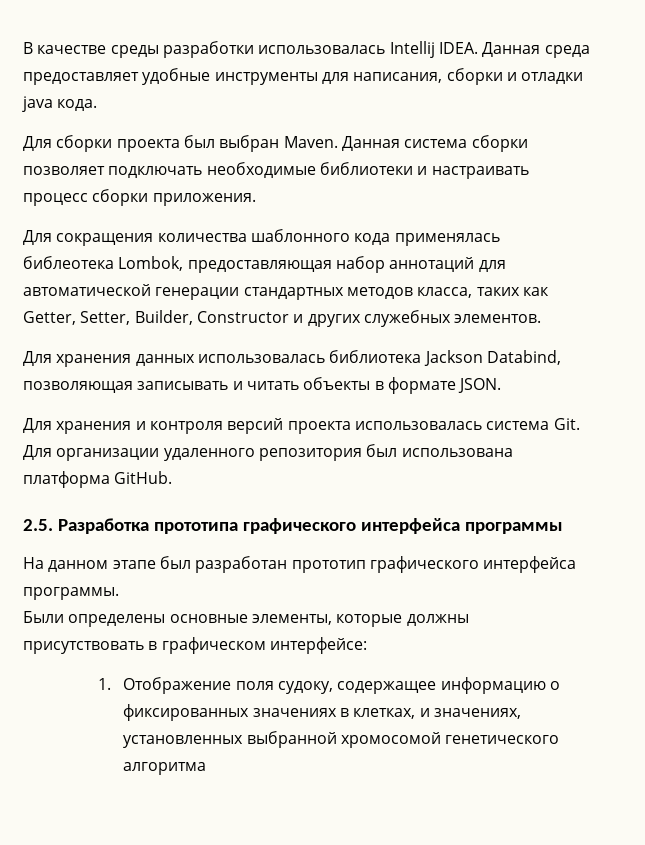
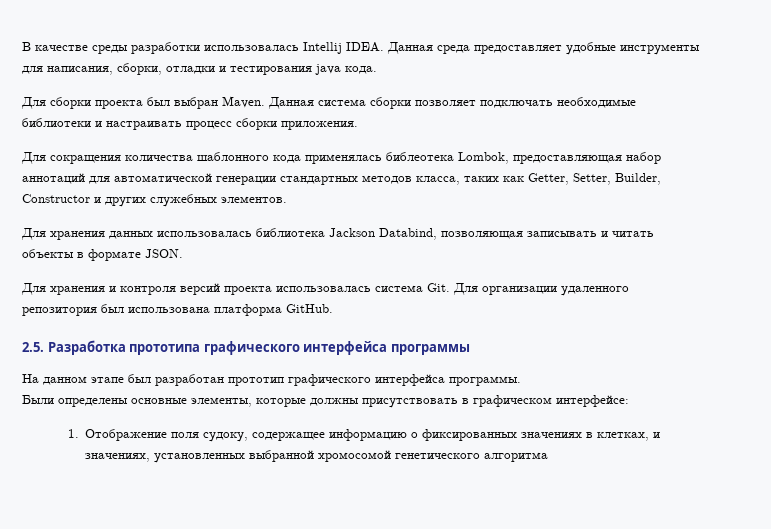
[446,68,584,85] сборки и отладки -> [117,63,312,75] сборки, отладки и тестирования

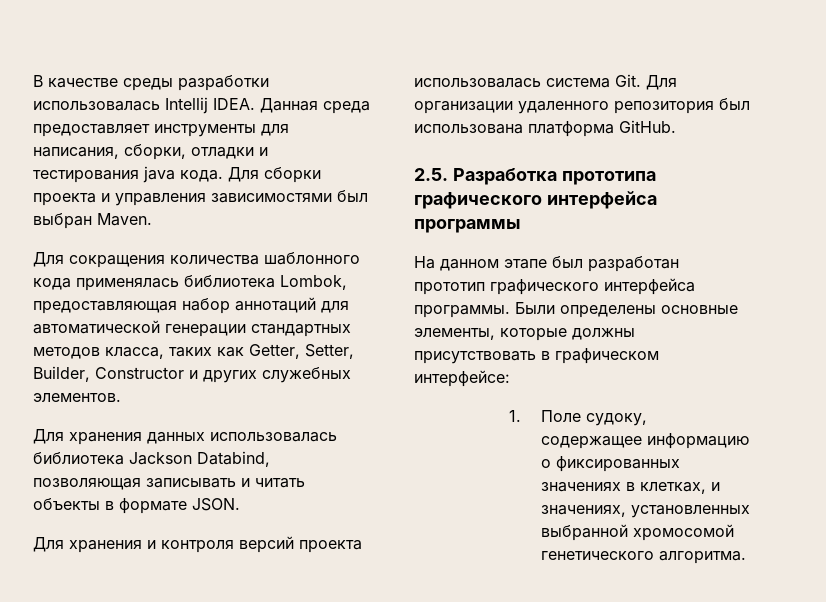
[566,42,616,55] удобные -> (150, 130) none
(377, 70) // -> (223, 176) none
(143, 104) none -> [101,193,332,206] и управления зависимостями
[268,97,636,109] [22,118,358,130] Данная система сборки позволяет подключать необходимые библиотеки и настраивать процесс сборки приложения. -> (152, 219) none
[386,152,454,161] библеотека -> [184,275,275,288] библиотека
(521, 381) // -> (510, 311) none
[85,429,200,441] Отображение поля -> [540,410,581,422] Поле
[484,452,549,462] алгоритма -> [658,551,746,564] алгоритма.

